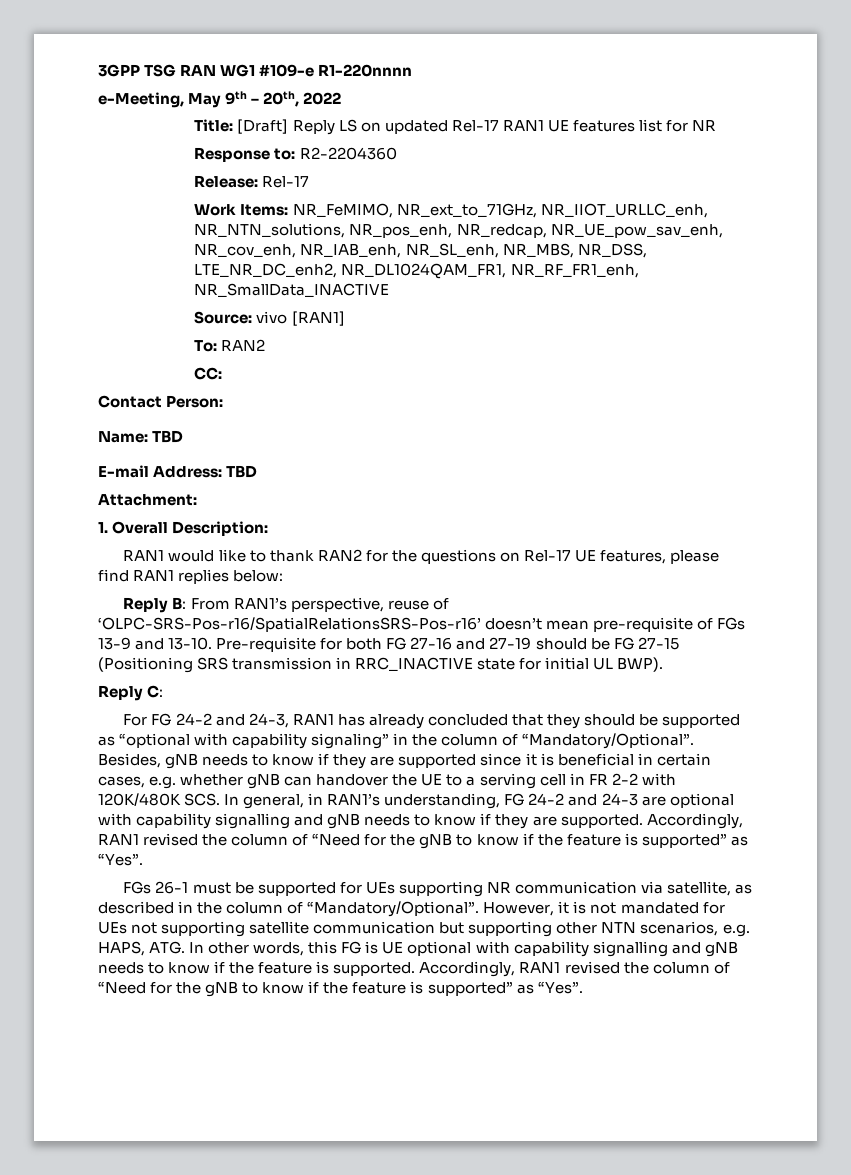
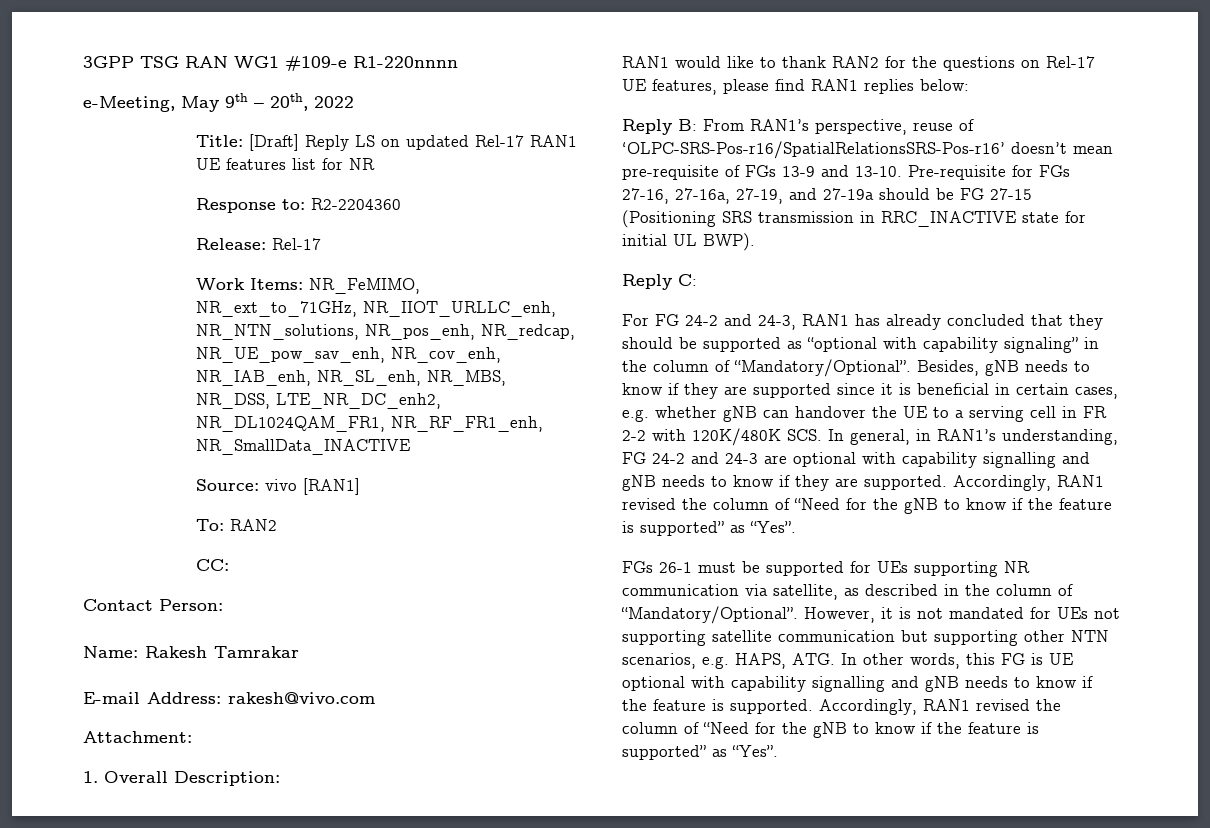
[152,430,184,443] TBD -> [145,646,299,658] Rakesh Tamrakar
[226,465,258,478] TBD -> [228,692,375,704] rakesh@vivo.com
[346,637,532,650] both FG 27-16 and 27-19 -> [1039,165,1070,177] [622,188,874,204] FGs 27-16, 27-16a, 27-19, and 27-19a

